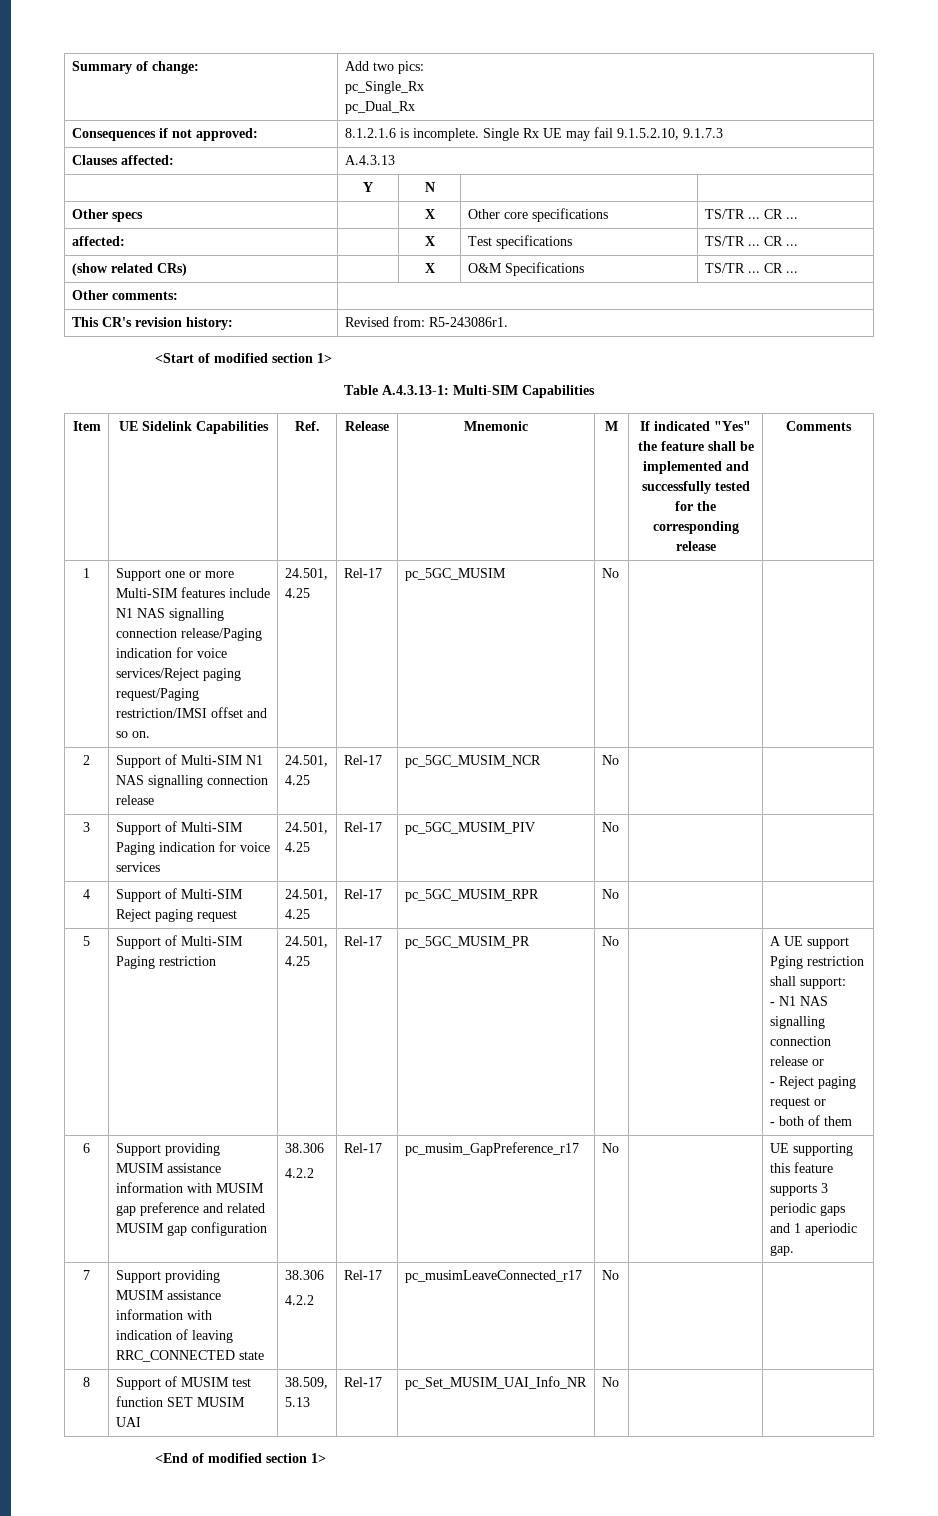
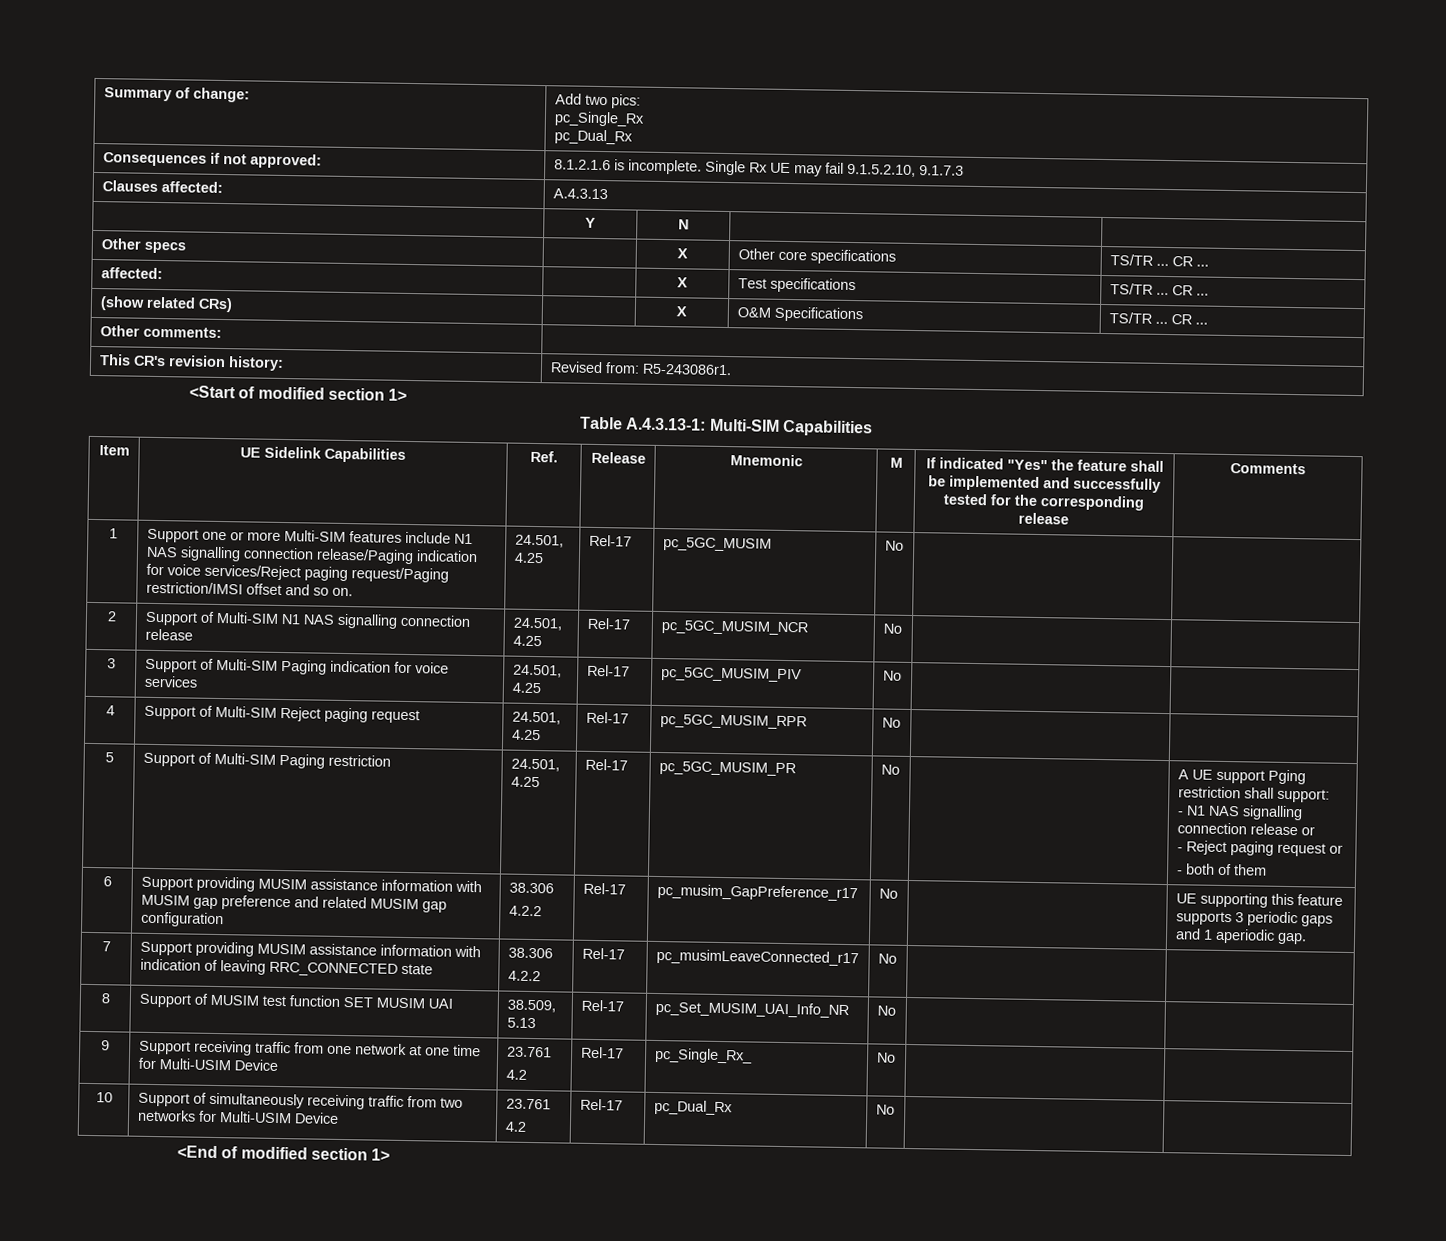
(619, 1382) none -> [100,1040,110,1051] [138,1040,481,1057] [137,1057,278,1071] [506,1046,552,1058] [505,1069,527,1080] [580,1046,624,1059] [653,1047,753,1064] [875,1052,896,1063] [95,1092,113,1103] [137,1092,463,1110] [136,1109,339,1124] [505,1098,551,1110] [504,1121,527,1132] [579,1098,623,1111] [653,1099,733,1116] [875,1104,895,1115] // 9 | Support receiving traffic from one network at one time for Multi-USIM Device | 23.761 // 4.2 | Rel-17 | pc_Single_Rx_ | No | | // 10 | Support of simultaneously receiving traffic from two networks for Multi-USIM Device | 23.761 // 4.2 | Rel-17 | pc_Dual_Rx | No | |

